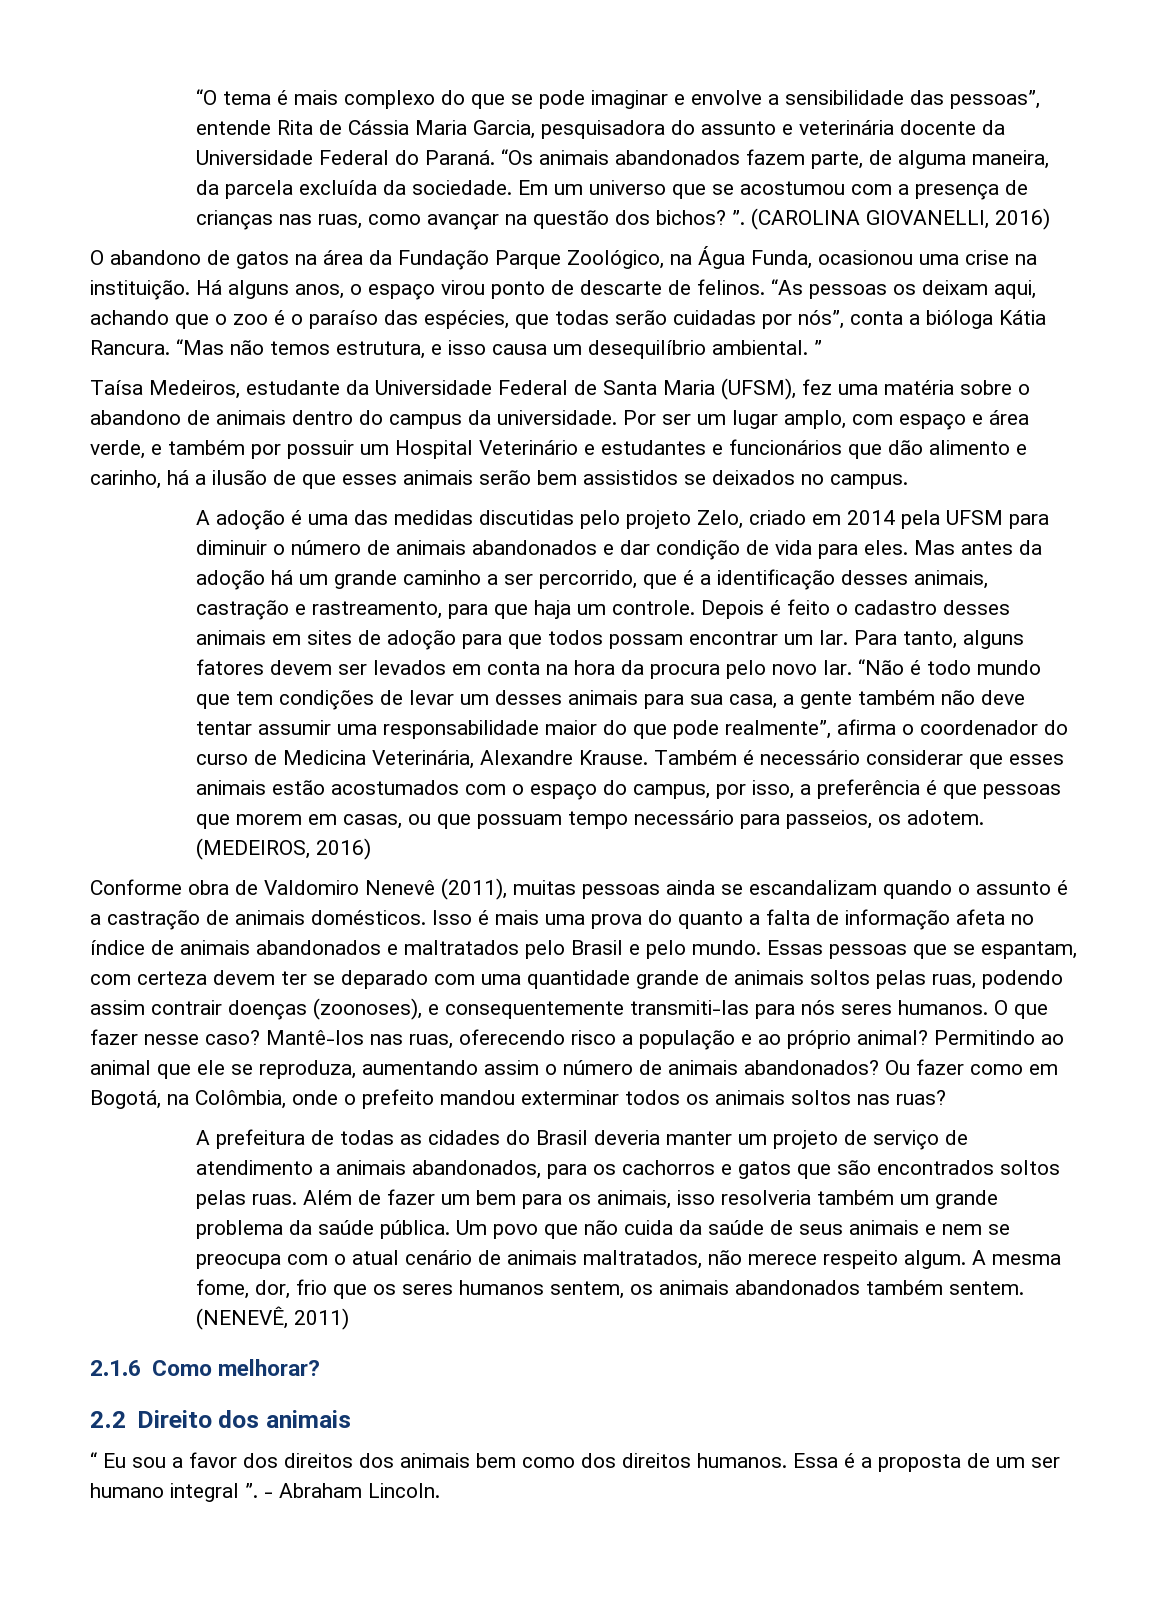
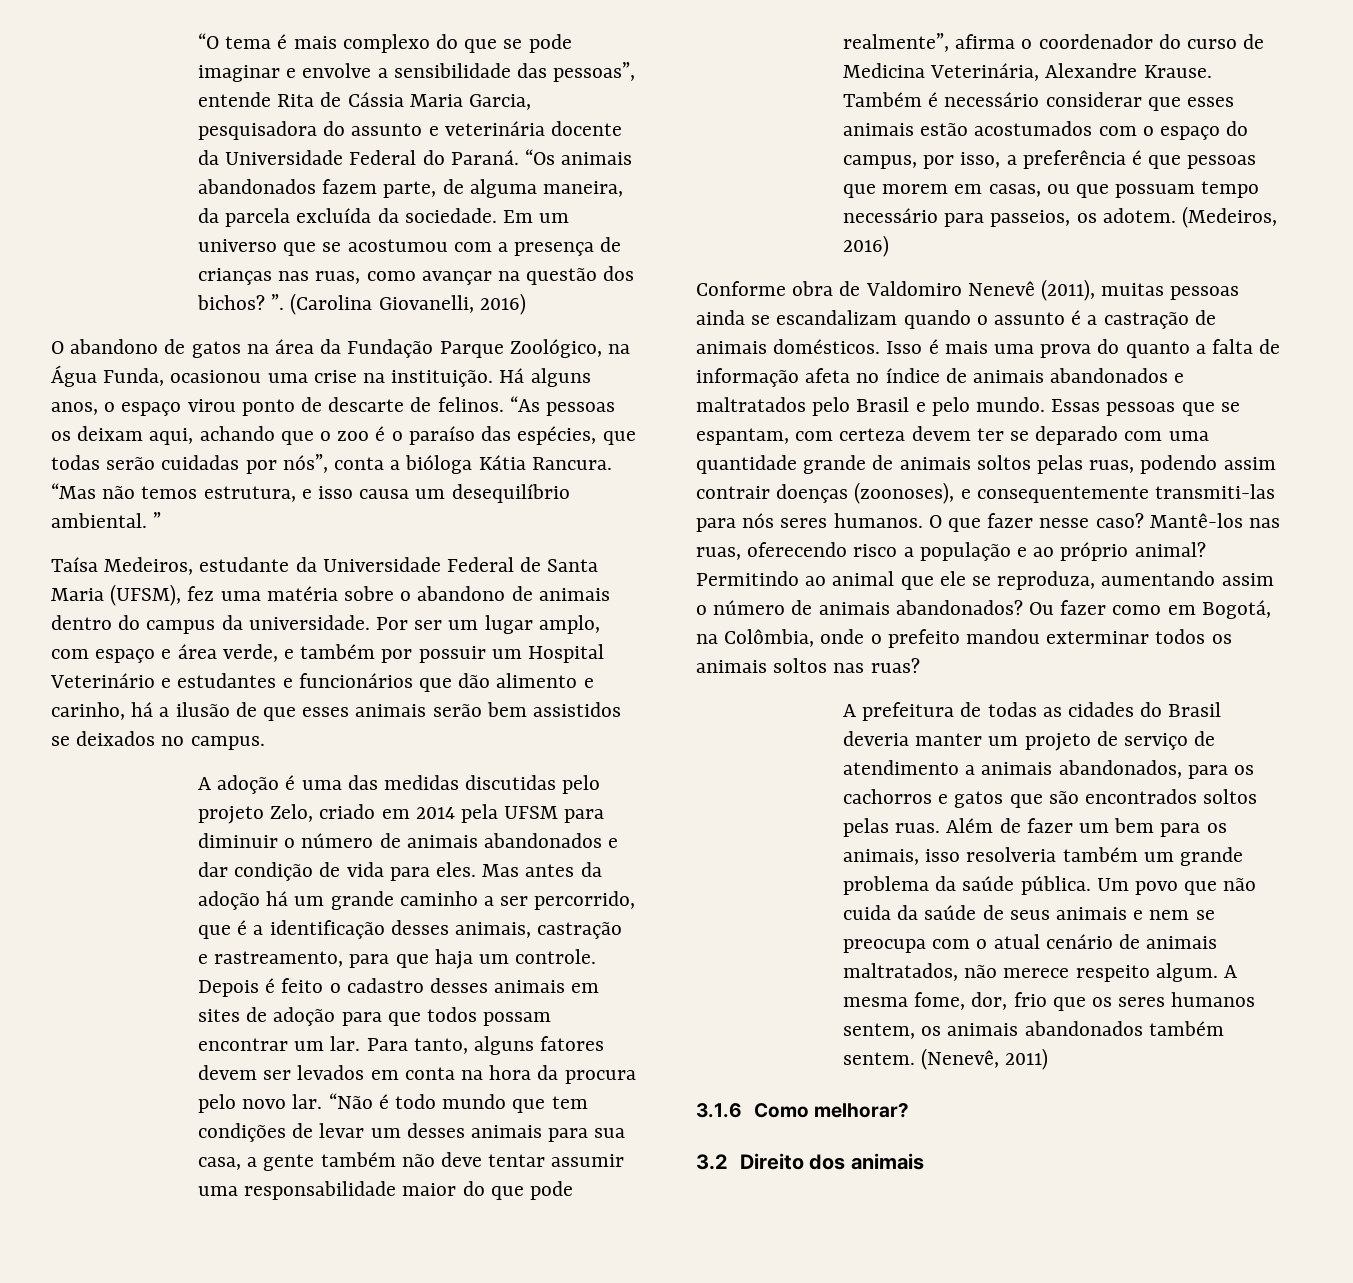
[751,208,990,230] (CAROLINA GIOVANELLI, -> [290,293,474,315] (Carolina Giovanelli,
[196,838,311,860] (MEDEIROS, -> [1182,206,1278,228] (Medeiros,
[196,1306,289,1330] (NENEVÊ, -> [921,1048,1000,1070] (Nenevê,
[90,1360,141,1376] 2.1.6 -> [696,1103,742,1118] 3.1.6
[90,1411,126,1428] 2.2 -> [696,1154,728,1170] 3.2
[90,1452,1060,1472] [90,1483,440,1502] // “ Eu sou a favor dos direitos dos animais bem como dos direitos humanos. Essa é a proposta de um ser humano integral ”. - Abraham Lincoln. -> (924, 1161) none

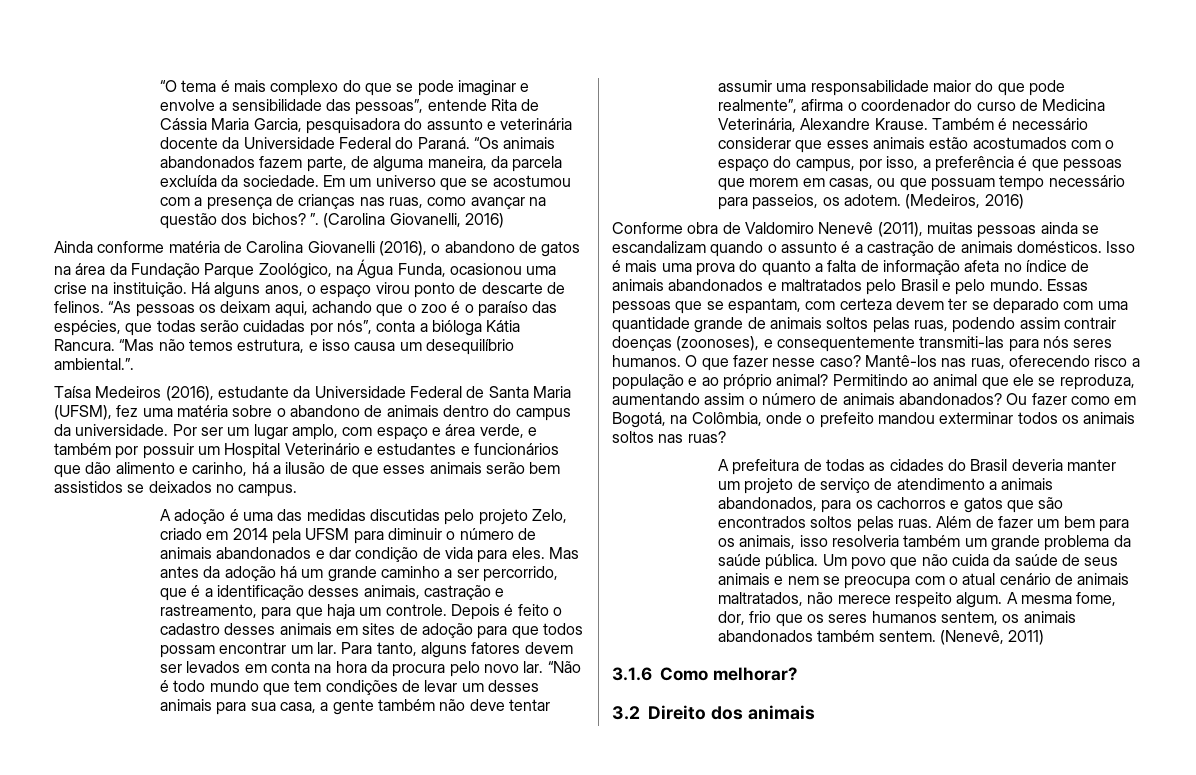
[51,341,64,354] O -> [54,241,441,256] Ainda conforme matéria de Carolina Giovanelli (2016), o
[51,512,162,528] ambiental. ” -> [54,358,134,370] ambiental.”.
[104,557,194,575] Medeiros, -> [95,386,214,401] Medeiros (2016),

